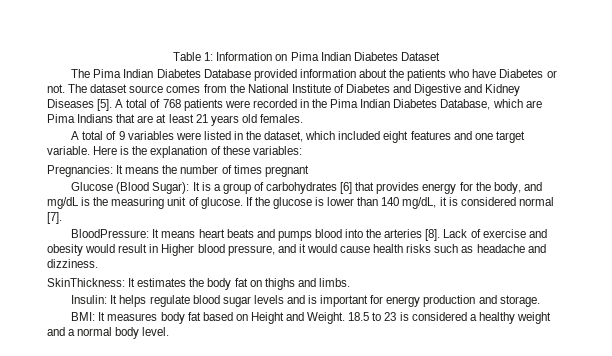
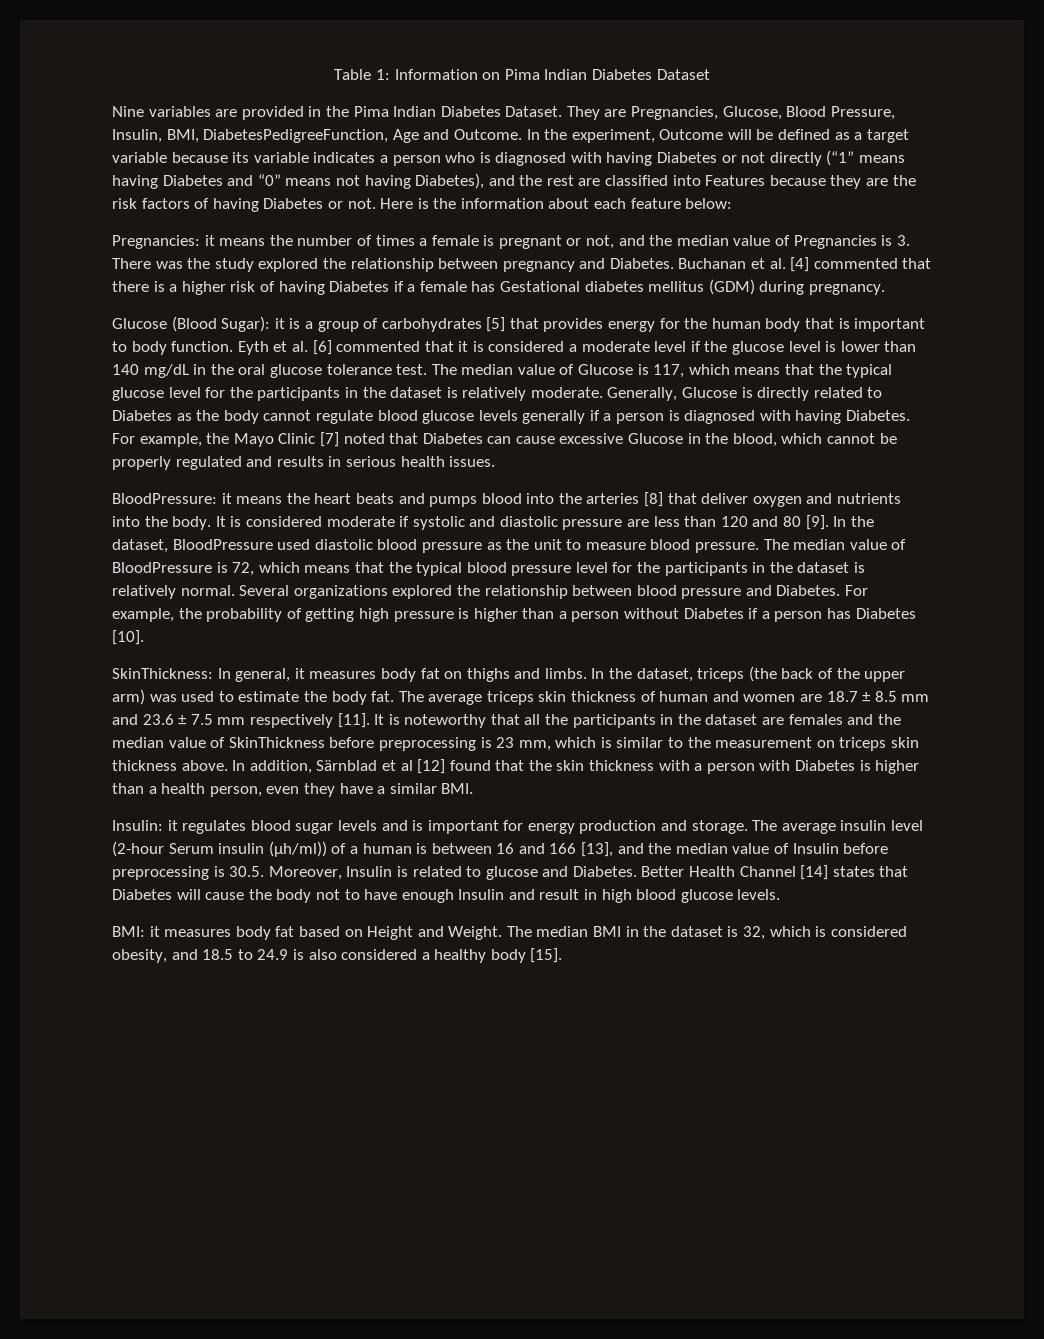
[71,69,557,81] [47,84,521,96] [47,99,297,111] The Pima Indian Diabetes Database provided information about the patients who have Diabetes or not. The dataset source comes from the National Institute of Diabetes and Digestive and Kidney Diseases [5]. A total of 768 patients were recorded -> [112,106,304,120] Nine variables are provided
[440,99,542,110] [47,114,303,126] [71,131,525,143] [47,146,302,158] Database, which are Pima Indians that are at least 21 years old females. // A total of 9 variables were listed in the dataset, which included eight features and one target variable. Here is the explanation of these variables: -> [505,106,895,120] [112,129,909,143] [112,150,906,166] [112,173,916,189] [112,198,733,212] Dataset. They are Pregnancies, Glucose, Blood Pressure, Insulin, BMI, DiabetesPedigreeFunction, Age and Outcome. In the experiment, Outcome will be defined as a target variable because its variable indicates a person who is diagnosed with having Diabetes or not directly (“1” means having Diabetes and “0” means not having Diabetes), and the rest are classified into Features because they are the risk factors of having Diabetes or not. Here is the information about each feature below:
[116,165,124,174] It -> [204,235,215,246] it
[264,165,309,177] pregnant -> [419,235,910,249] [112,257,932,272] [112,279,886,295] a female is pregnant or not, and the median value of Pregnancies is 3. There was the study explored the relationship between pregnancy and Diabetes. Buchanan et al. [4] commented that there is a higher risk of having Diabetes if a female has Gestational diabetes mellitus (GDM) during pregnancy.
[192,182,200,191] It -> [274,318,285,329] it
[340,182,353,194] [6] -> [486,317,506,332] [5]
[493,182,542,194] [47,197,253,209] body, and mg/dL is the measuring unit of glucose. If -> [711,318,926,332] [112,340,701,355] human body that is important to body function. Eyth et al. [6] commented that it is considered a moderate level if
(312, 203) none -> [788,341,821,352] level
[402,197,554,209] [47,212,62,224] [71,229,196,238] mg/dL, it is considered normal [7]. // BloodPressure: It means -> [143,364,893,378] [112,387,883,401] [112,410,911,424] [112,432,897,447] [112,456,496,470] [112,493,310,504] mg/dL in the oral glucose tolerance test. The median value of Glucose is 117, which means that the typical glucose level for the participants in the dataset is relatively moderate. Generally, Glucose is directly related to Diabetes as the body cannot regulate blood glucose levels generally if a person is diagnosed with having Diabetes. For example, the Mayo Clinic [7] noted that Diabetes can cause excessive Glucose in the blood, which cannot be properly regulated and results in serious health issues. // BloodPressure: it means the
[425,229,547,241] [47,244,546,256] [47,259,98,268] [47,278,205,287] [8]. Lack of exercise and obesity would result in Higher blood pressure, and it would cause health risks such as headache and dizziness. // SkinThickness: It estimates the -> [644,492,902,507] [112,515,874,530] [112,539,907,553] [112,562,866,576] [112,585,869,599] [112,608,916,622] [112,630,144,645] [112,668,377,682] [8] that deliver oxygen and nutrients into the body. It is considered moderate if systolic and diastolic pressure are less than 120 and 80 [9]. In the dataset, BloodPressure used diastolic blood pressure as the unit to measure blood pressure. The median value of BloodPressure is 72, which means that the typical blood pressure level for the participants in the dataset is relatively normal. Several organizations explored the relationship between blood pressure and Diabetes. For example, the probability of getting high pressure is higher than a person without Diabetes if a person has Diabetes [10]. // SkinThickness: In general, it measures
[71,295,190,307] // Insulin: It helps regulate -> [591,666,906,682] [112,689,930,705] [112,713,901,728] [112,737,920,751] [112,759,920,774] [112,783,474,797] [112,820,247,834] In the dataset, triceps (the back of the upper arm) was used to estimate the body fat. The average triceps skin thickness of human and women are 18.7 ± 8.5 mm and 23.6 ± 7.5 mm respectively [11]. It is noteworthy that all the participants in the dataset are females and the median value of SkinThickness before preprocessing is 23 mm, which is similar to the measurement on triceps skin thickness above. In addition, Särnblad et al [12] found that the skin thickness with a person with Diabetes is higher than a health person, even they have a similar BMI. // Insulin: it regulates
(540, 301) none -> [752,820,924,834] [112,841,889,857] [112,865,909,880] [112,889,781,903] The average insulin level (2-hour Serum insulin (µh/ml)) of a human is between 16 and 166 [13], and the median value of Insulin before preprocessing is 30.5. Moreover, Insulin is related to glucose and Diabetes. Better Health Channel [14] states that Diabetes will cause the body not to have enough Insulin and result in high blood glucose levels.
[98,312,106,321] It -> [149,926,160,937] it
[348,312,551,324] [47,327,170,339] 18.5 to 23 is considered a healthy weight and a normal body level. -> [506,926,907,940] [112,948,563,963] The median BMI in the dataset is 32, which is considered obesity, and 18.5 to 24.9 is also considered a healthy body [15].

